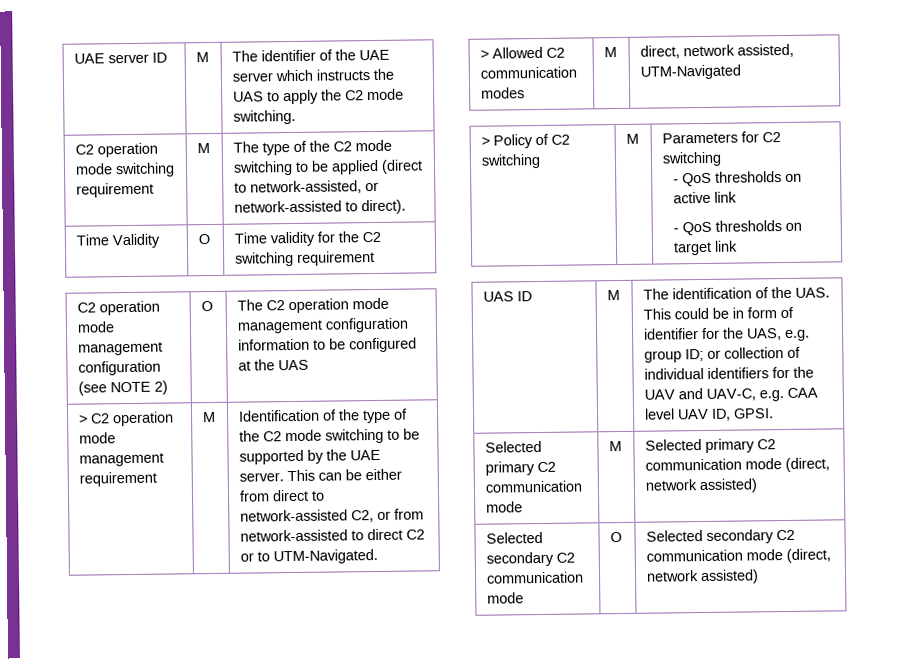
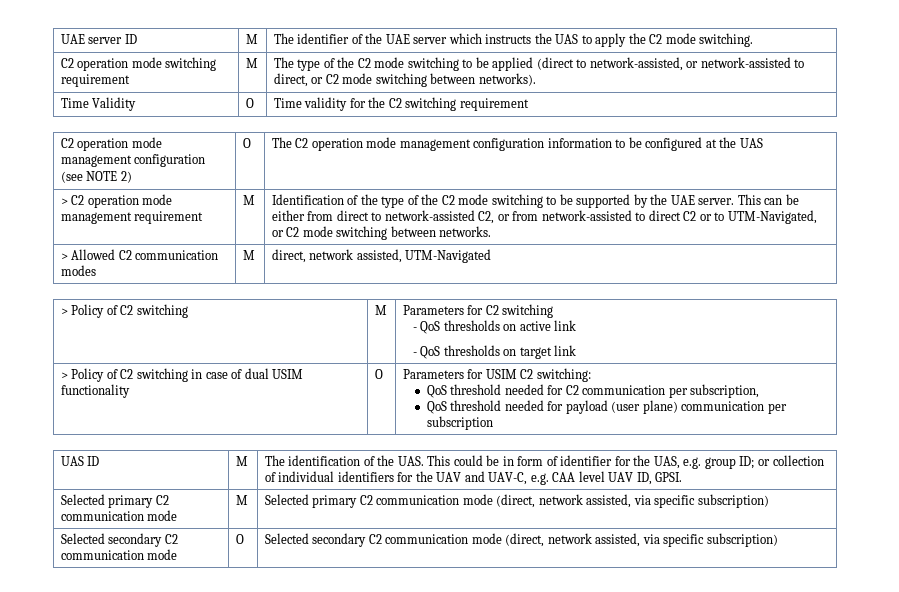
[360,199,406,215] direct). -> [273,73,536,87] direct, or C2 mode switching between networks).
[272,548,378,565] UTM-Navigated. -> [727,210,817,224] [271,226,492,240] UTM-Navigated, or C2 mode switching between networks.
(739, 246) none -> [60,368,304,382] [60,384,130,398] [374,369,383,379] [402,368,591,382] [426,384,760,398] [426,400,787,414] [426,416,493,430] // > Policy of C2 switching in case of dual USIM functionality | O | Parameters for USIM C2 switching: // QoS threshold needed for C2 communication per subscription, // QoS threshold needed for payload (user plane) communication per subscription
[698,478,758,494] assisted) -> [586,494,769,508] assisted, via specific subscription)
[699,569,759,585] assisted) -> [595,533,778,547] assisted, via specific subscription)

